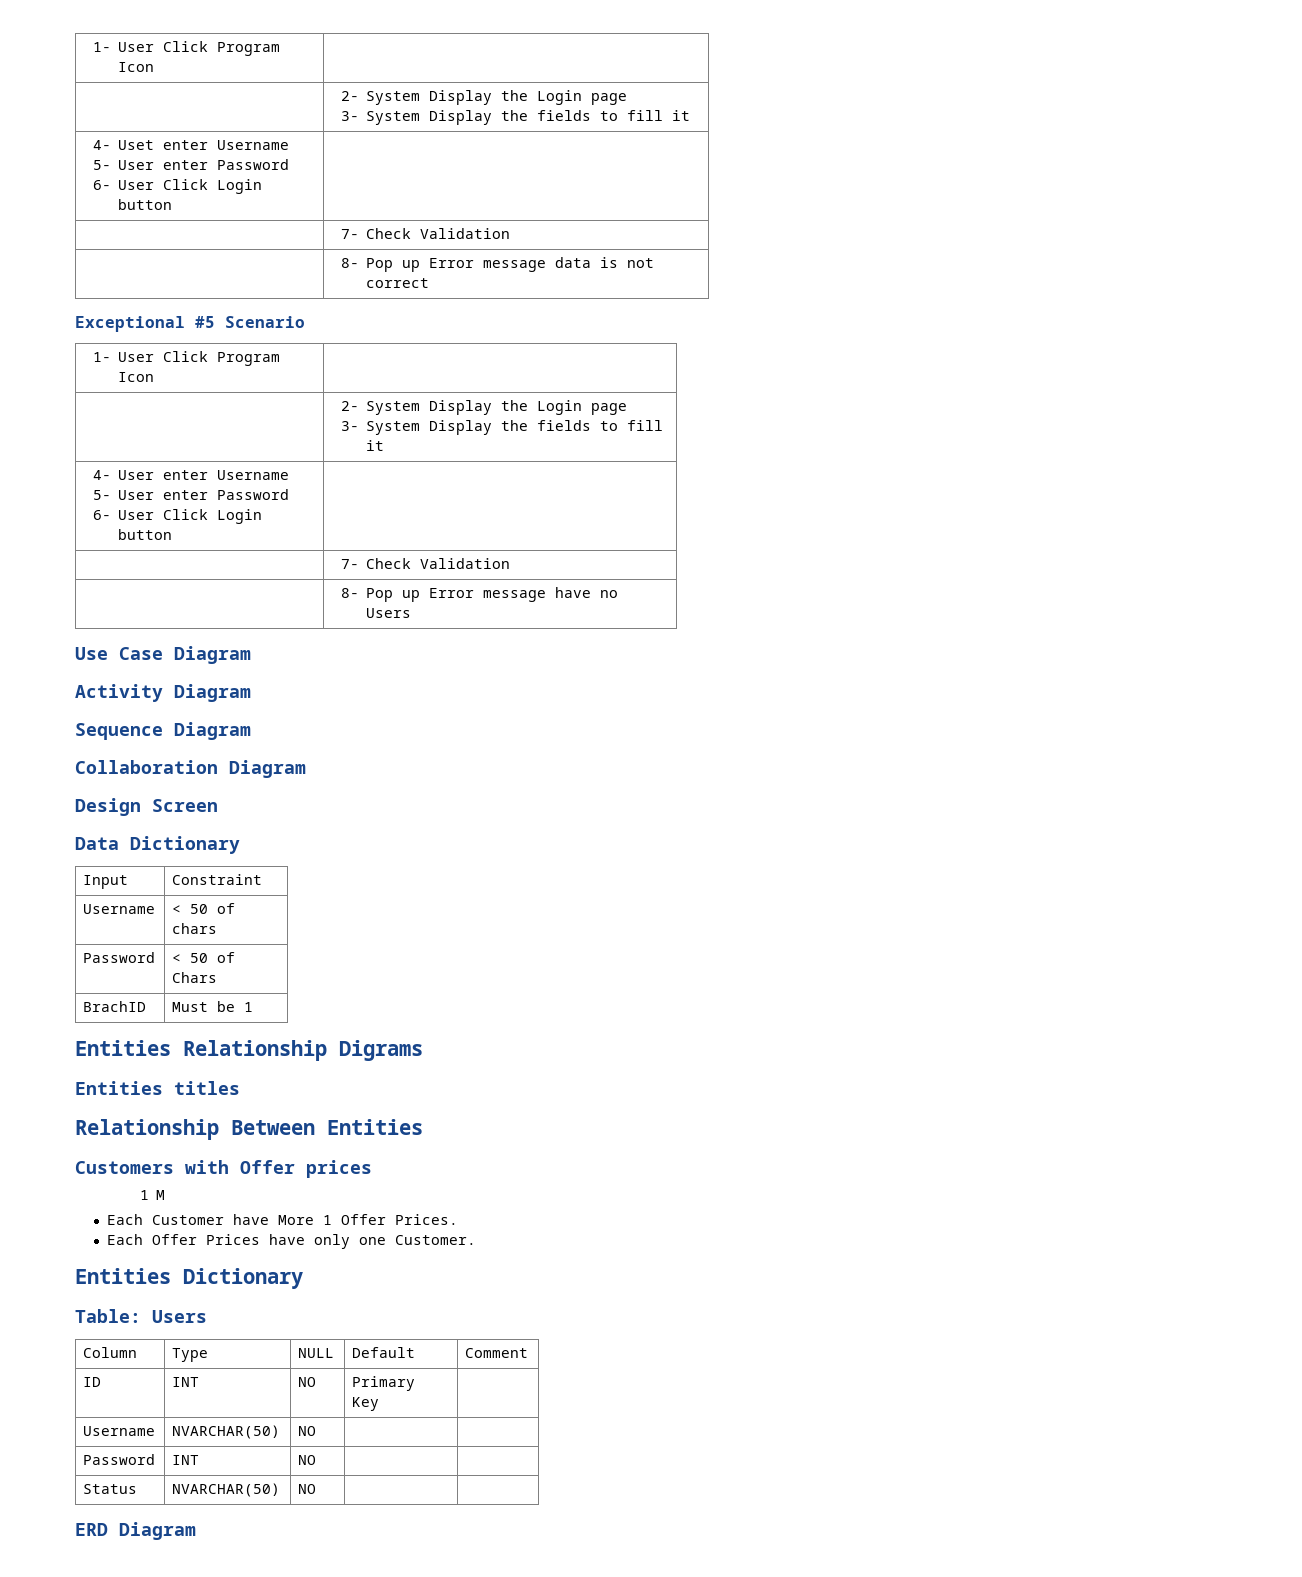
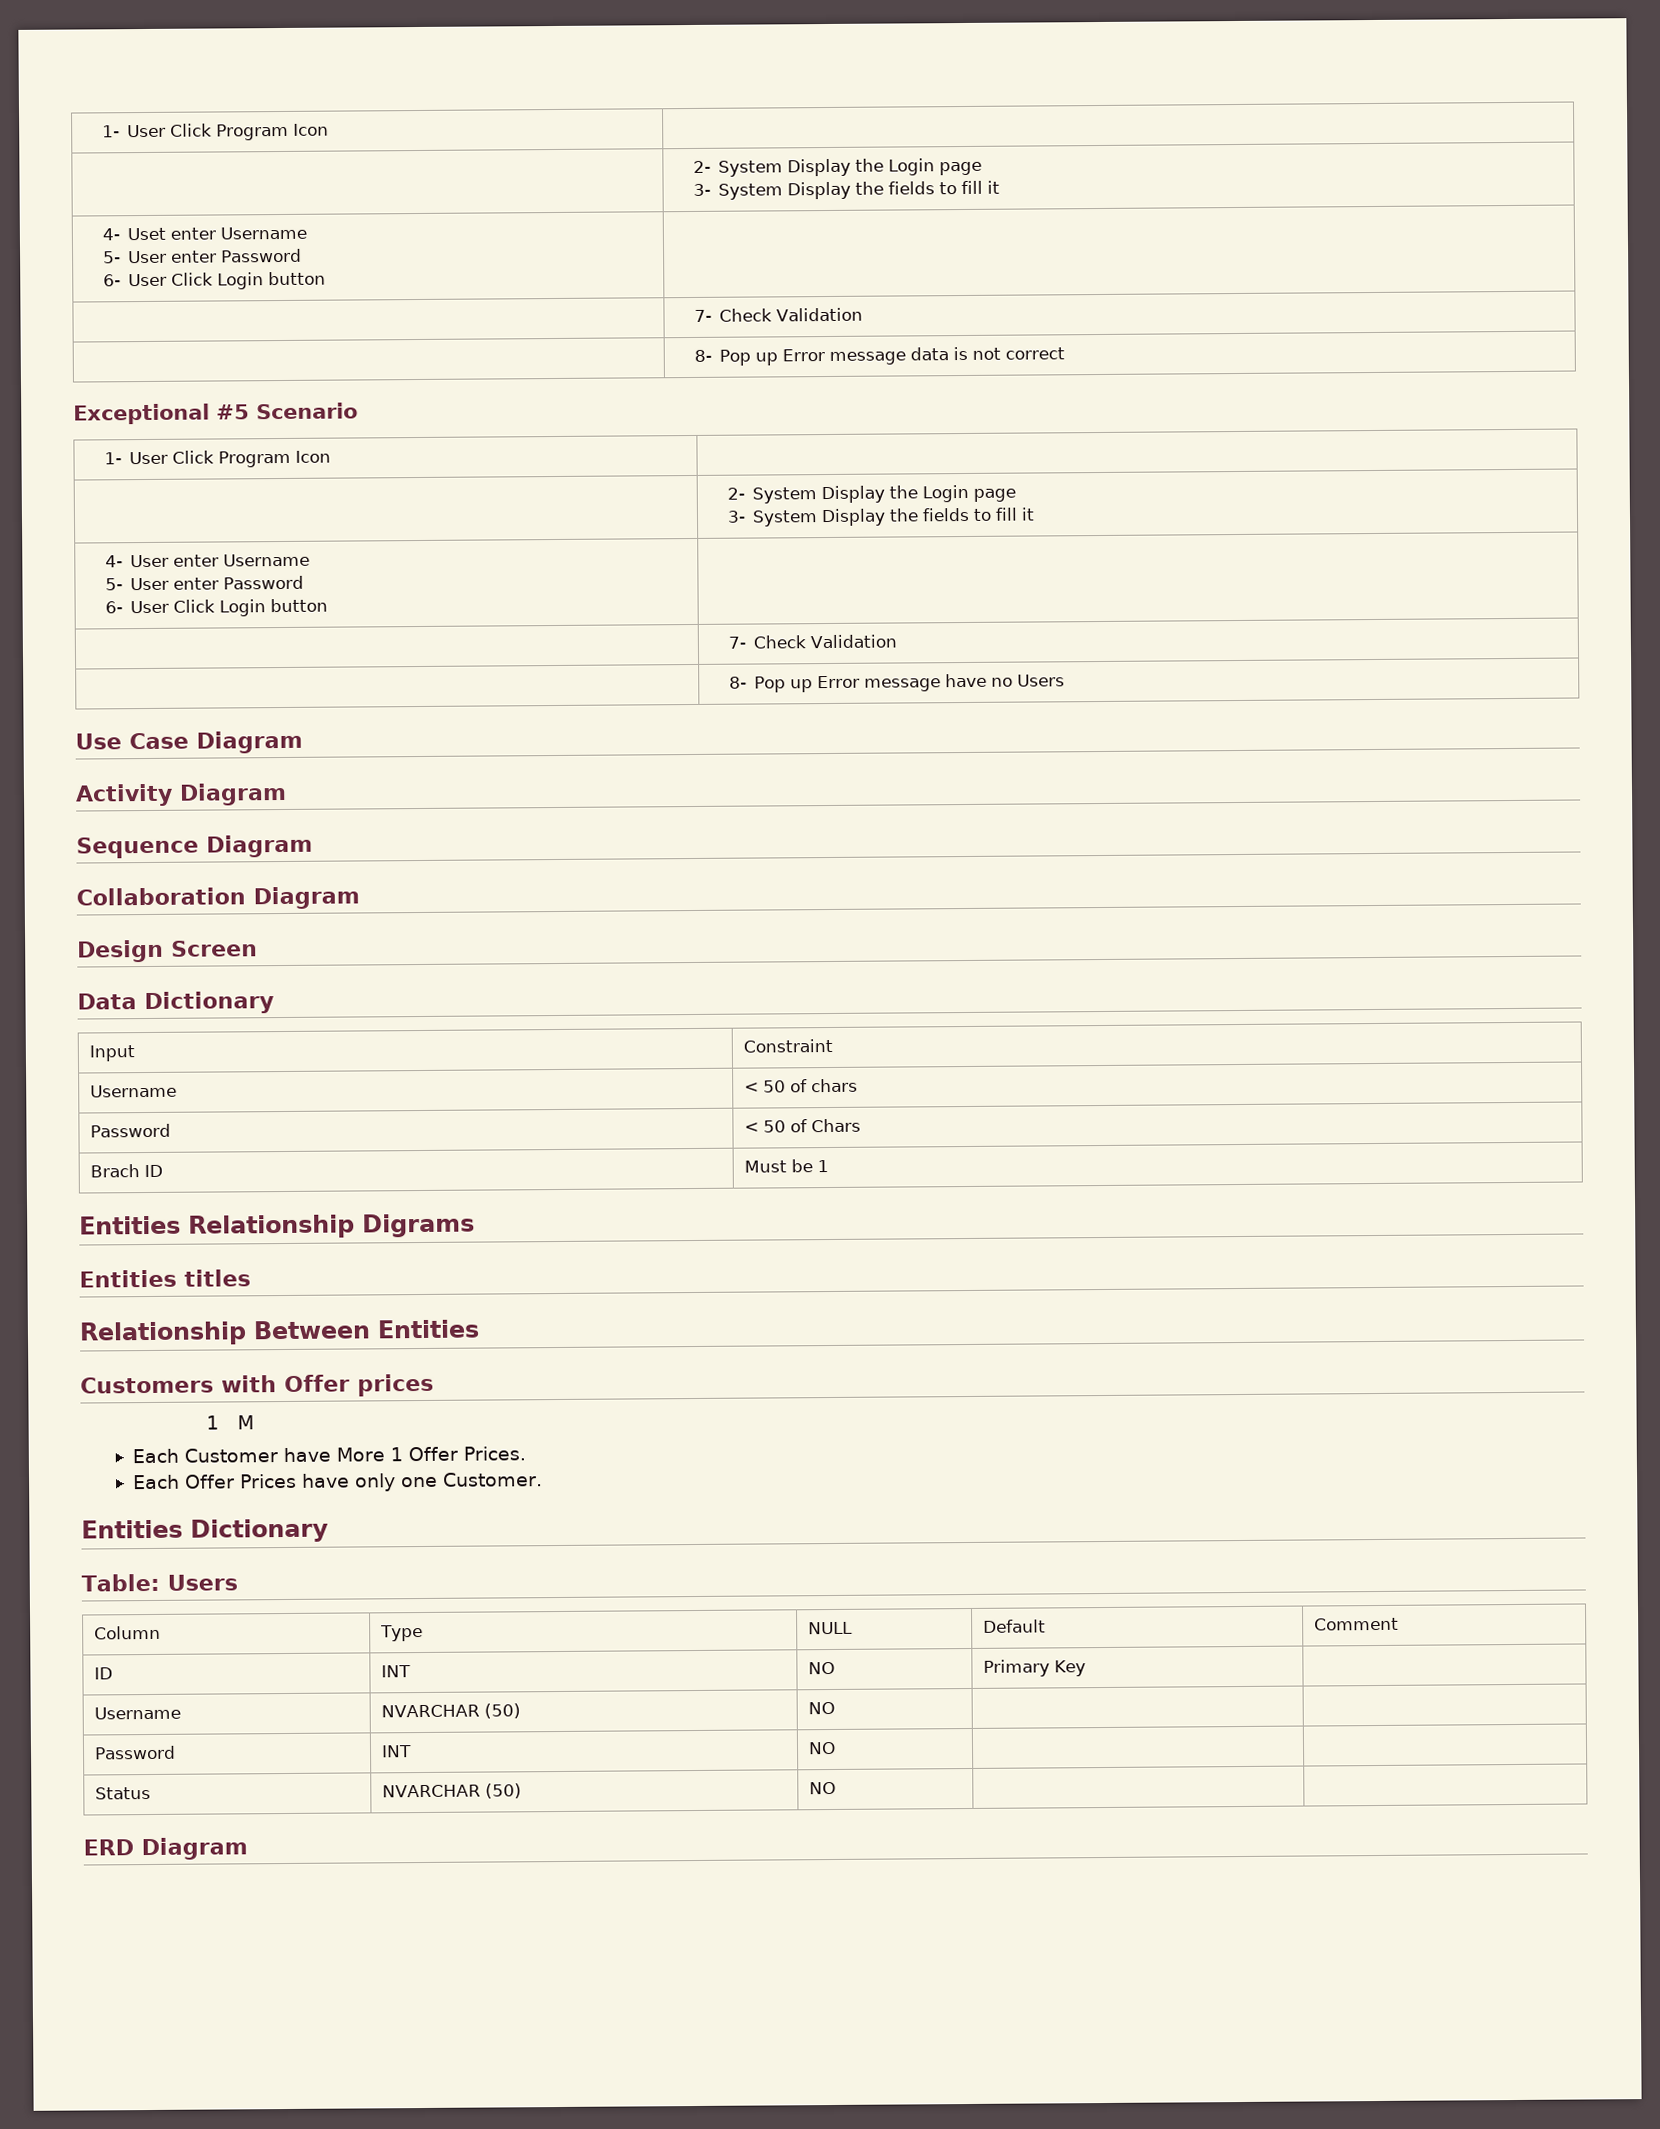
[83,1001,147,1012] BrachID -> [89,1164,163,1178] Brach ID
[172,1425,281,1439] NVARCHAR(50) -> [380,1703,521,1719] NVARCHAR (50)
[172,1483,281,1497] NVARCHAR(50) -> [381,1783,522,1799] NVARCHAR (50)

